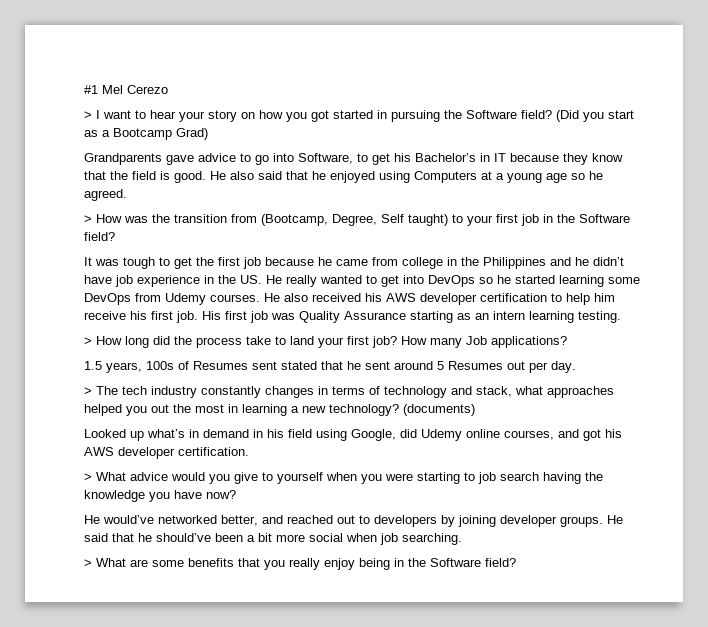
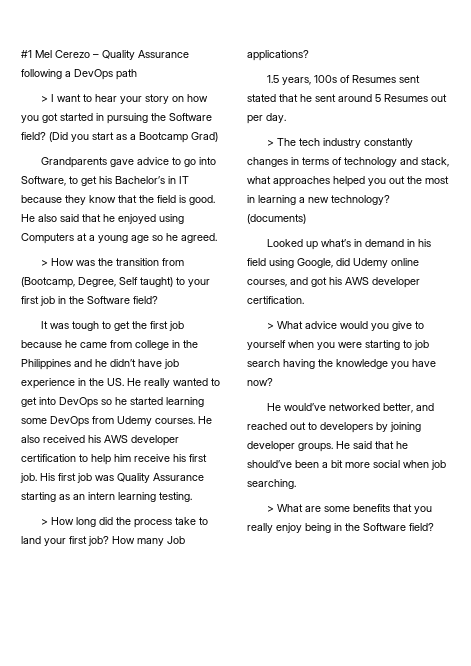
(168, 89) none -> [93,50,189,60] [21,69,137,80] – Quality Assurance following a DevOps path

